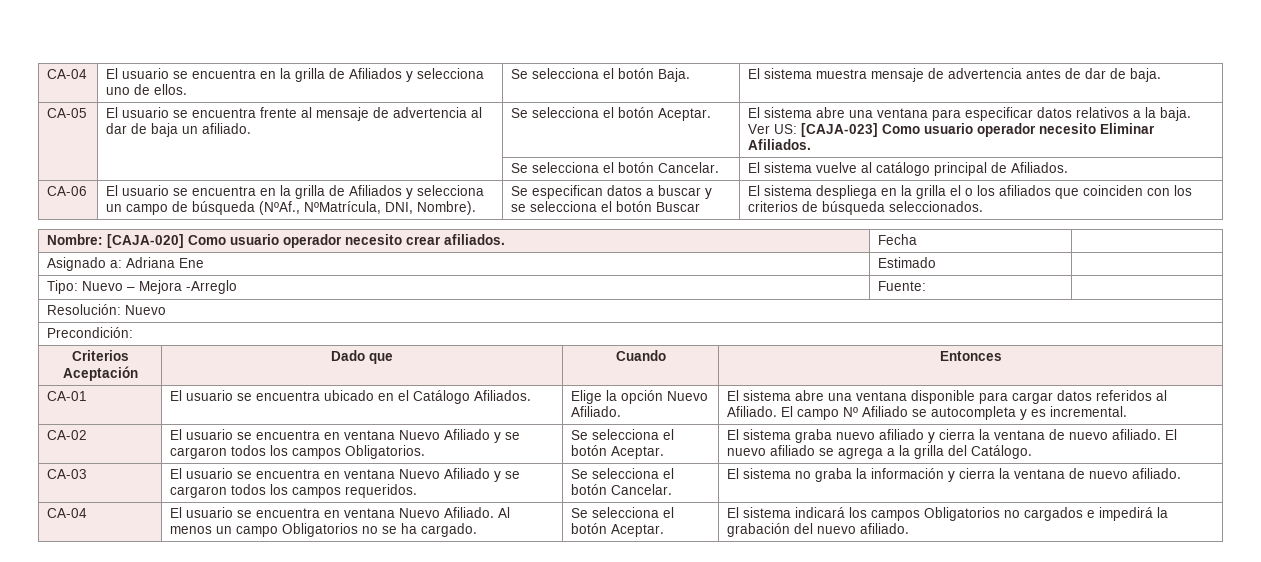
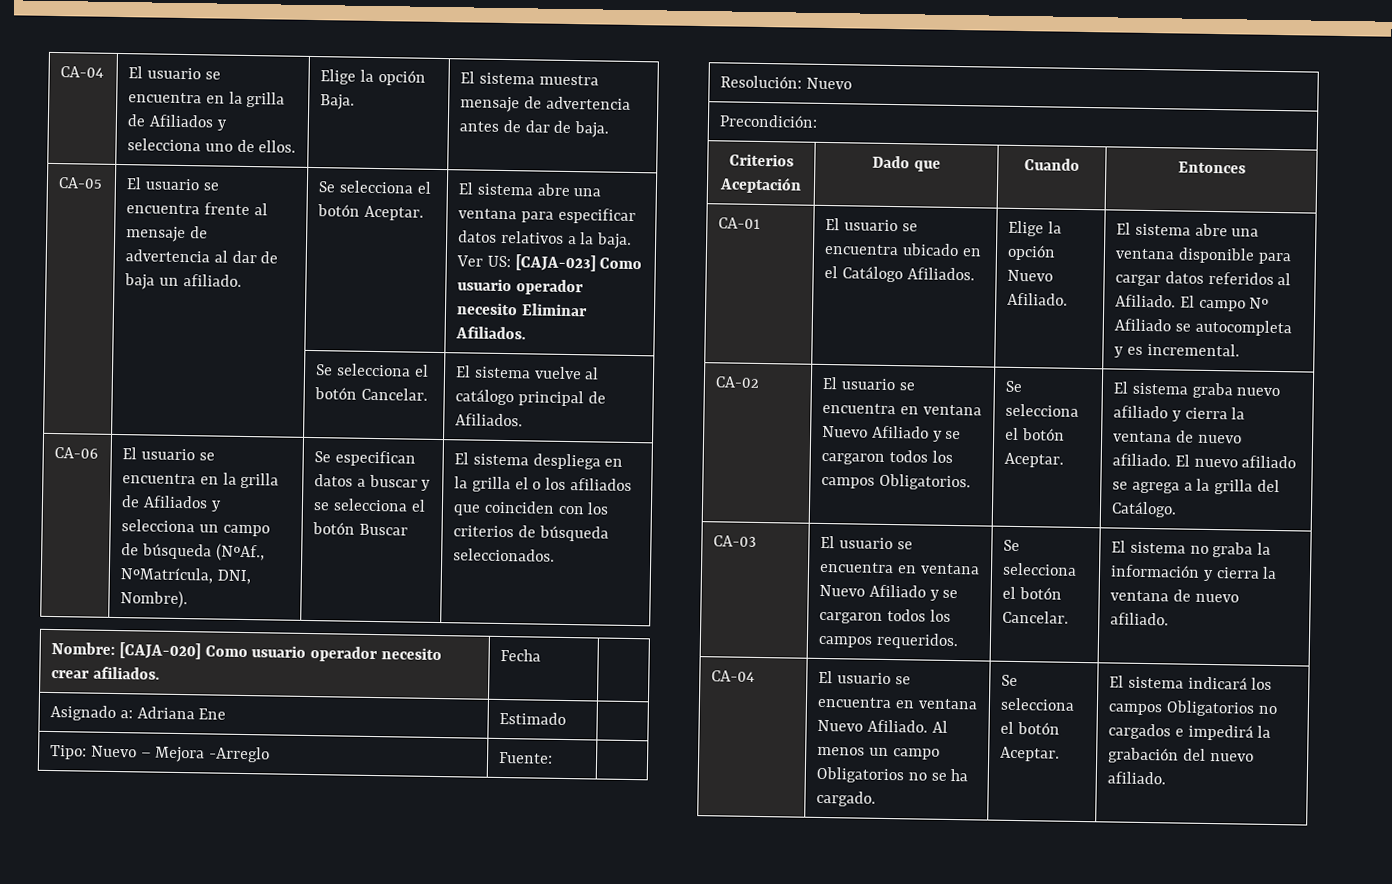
[511,68,655,79] Se selecciona el botón -> [320,69,426,86] Elige la opción

